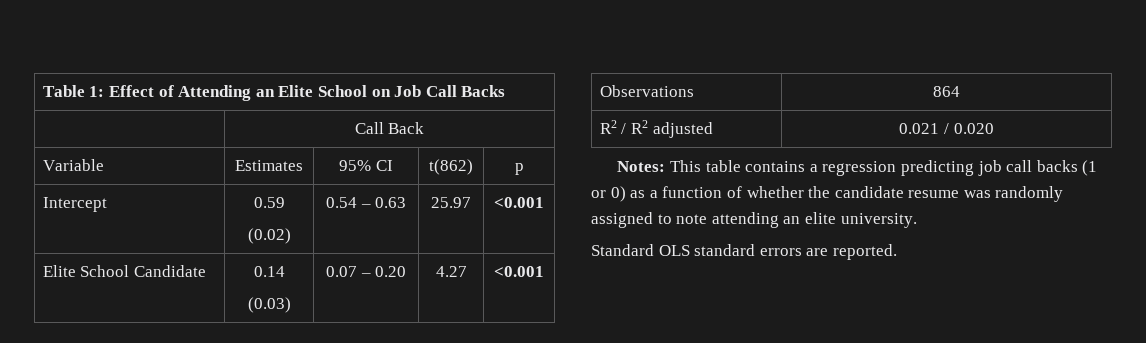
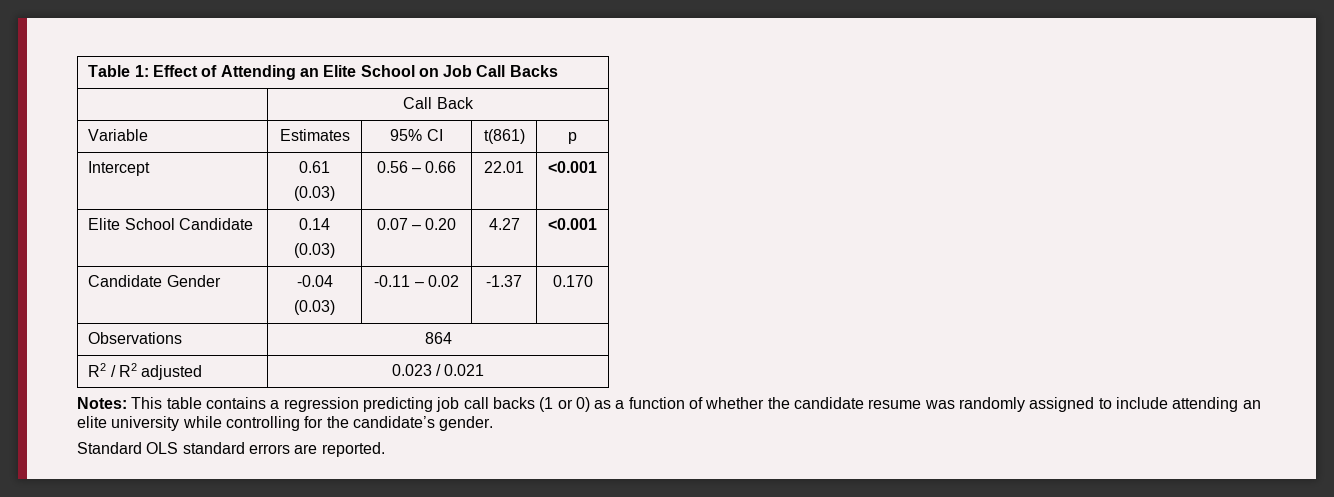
[429,159,473,175] t(862) -> [483,129,525,144] t(861)
[253,197,285,208] [247,228,291,244] [325,197,407,208] [431,197,471,208] 0.59 // (0.02) | 0.54 – 0.63 | 25.97 -> [299,161,330,173] [294,186,335,201] [376,161,457,173] [484,161,524,173] 0.61 // (0.03) | 0.56 – 0.66 | 22.01
(544, 271) none -> [88,275,221,287] [296,275,333,287] [294,300,335,315] [374,275,459,287] [486,275,522,287] [552,275,593,287] // Candidate Gender | -0.04 // (0.03) | -0.11 – 0.02 | -1.37 | 0.170
(713, 130) none -> [391,364,441,376] 0.023 /
[944,123,994,134] / 0.020 -> (485, 370) none
[676,214,708,224] note -> [1116,397,1169,409] include
[840,213,917,228] university. -> [111,416,494,431] university while controlling for the candidate’s gender.

